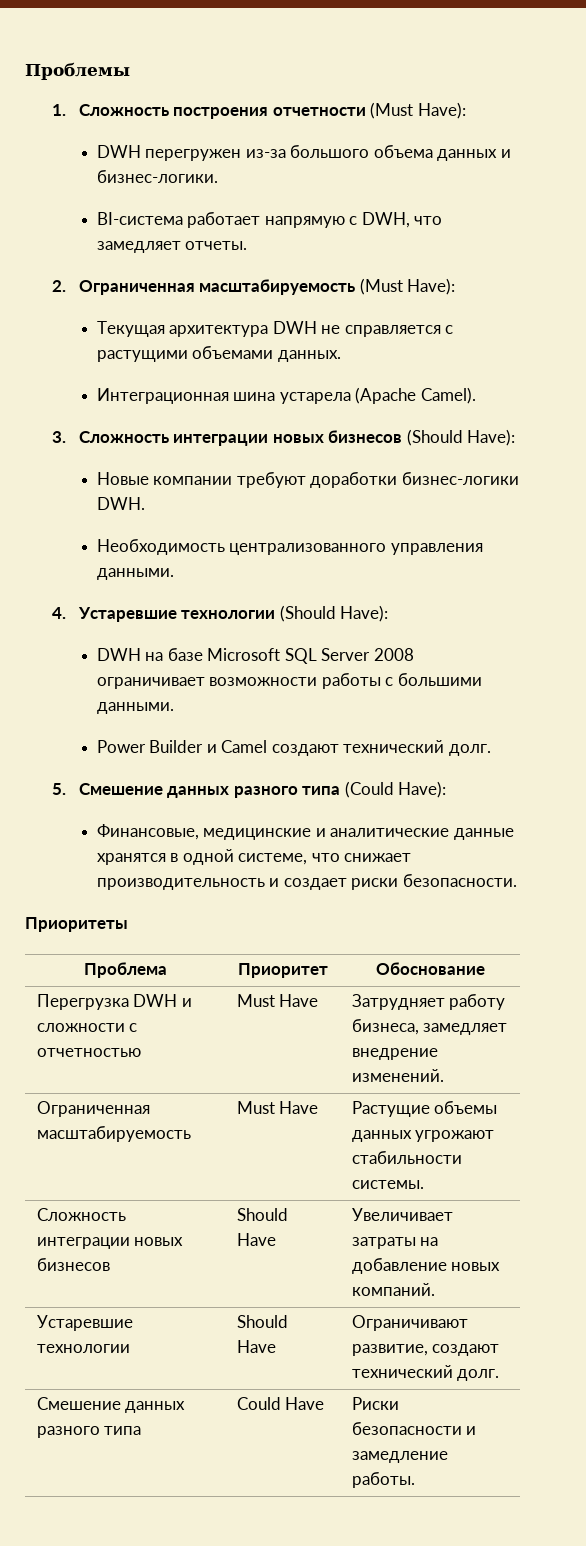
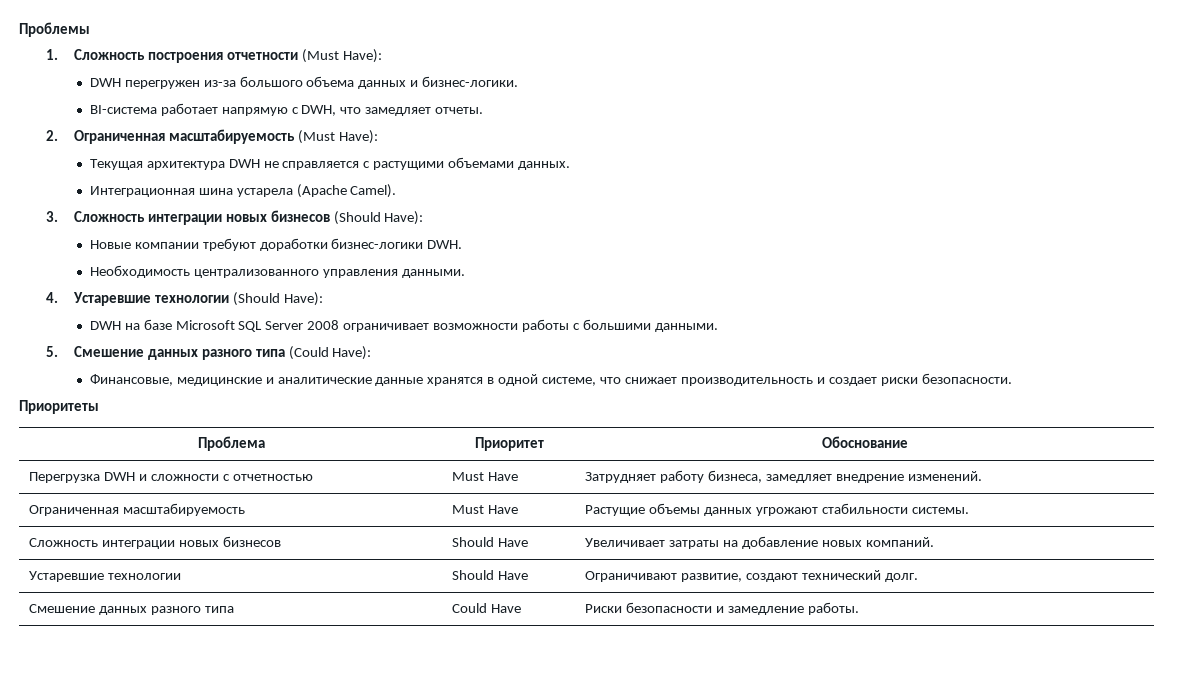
[96,740,491,756] // Power Builder и Camel создают технический долг. -> (718, 327) none

